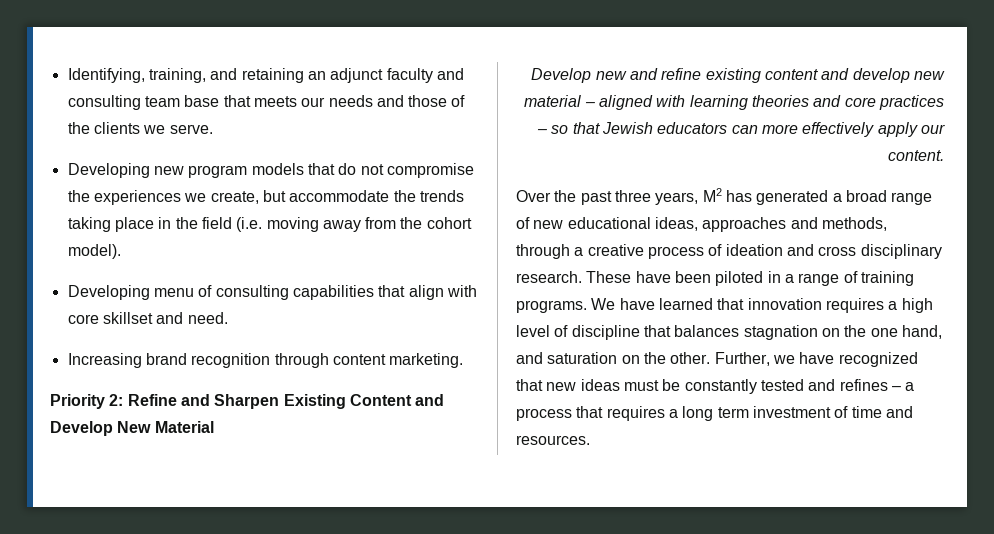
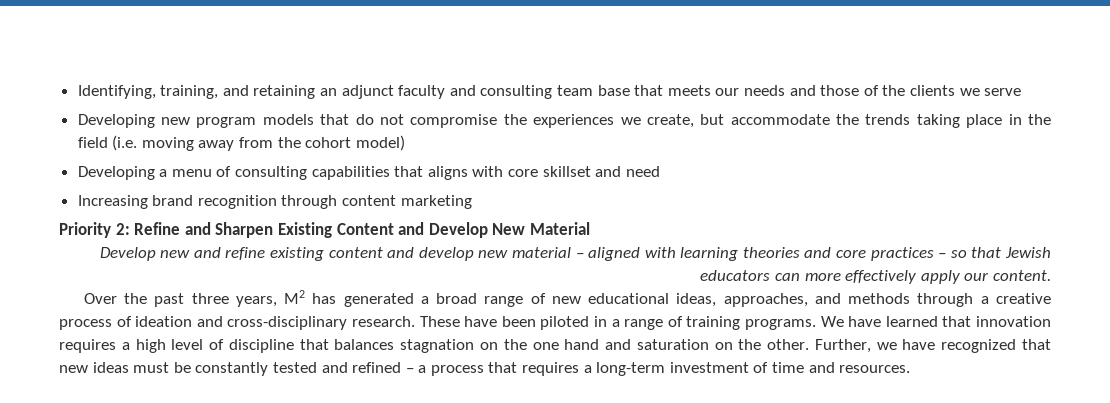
[169,124,213,134] serve. -> [984,88,1022,96] serve
[67,244,121,259] [67,285,150,300] model). // Developing -> [355,135,405,151] [77,166,168,180] model) // Developing a
[408,285,444,300] align -> [427,166,468,180] aligns
[187,312,228,324] need. -> [625,166,660,177] need
[389,353,464,368] marketing. -> [400,195,472,209] marketing
[702,217,887,232] approaches and methods, -> [723,293,911,307] approaches, and methods
[818,244,942,259] cross disciplinary -> [227,316,348,330] cross-disciplinary
[901,325,942,339] hand, -> [564,339,600,350] hand
[839,379,888,391] refines -> [352,362,402,373] refined
[682,406,749,421] long term -> [596,362,666,376] long-term

